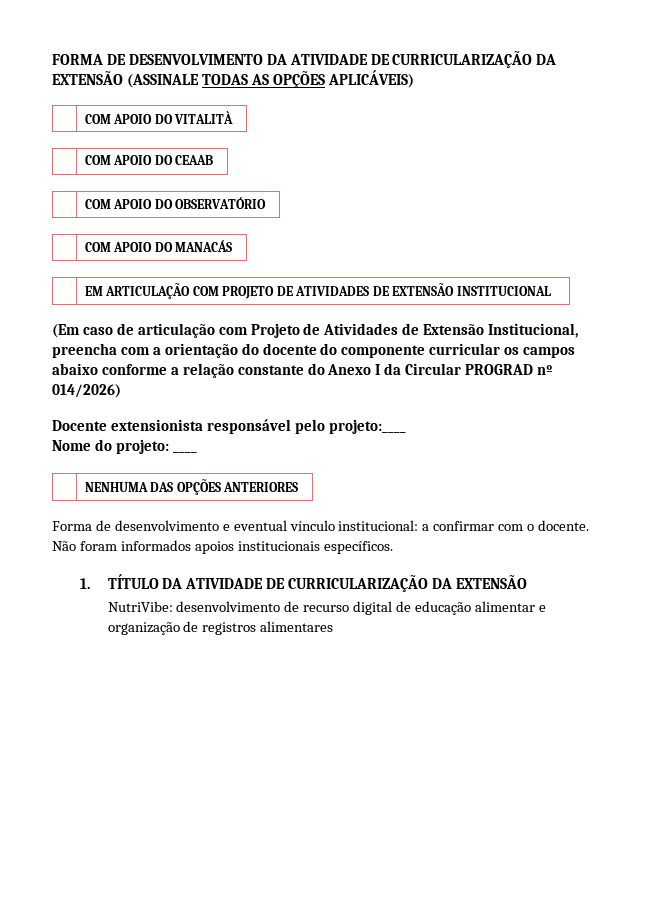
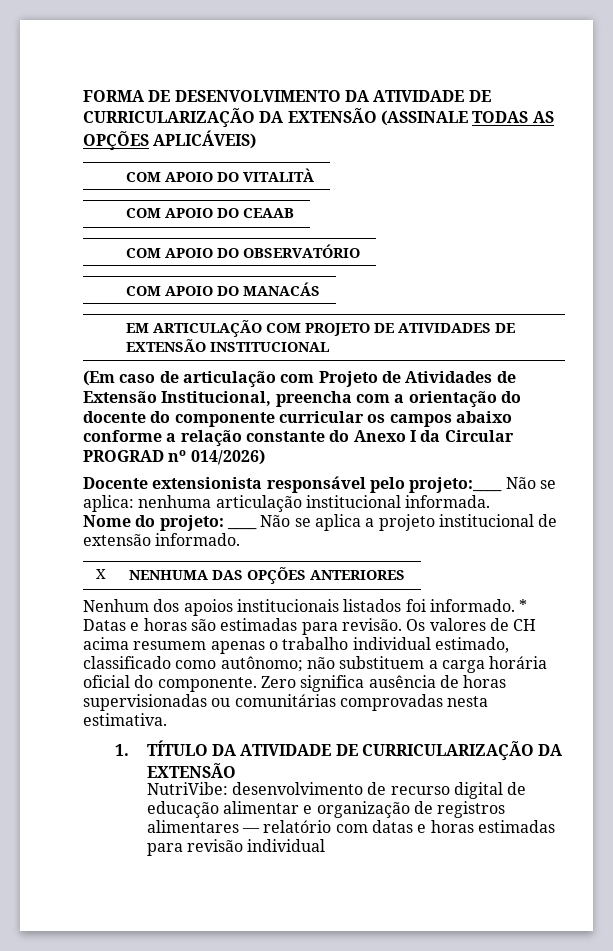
[52,439,197,454] [84,479,299,495] [52,520,590,531] [52,540,393,554] // Nome do projeto: ____ // | NENHUMA DAS OPÇÕES ANTERIORES // Forma de desenvolvimento e eventual vínculo institucional: a confirmar com o docente. Não foram informados apoios institucionais específicos. -> [505,477,556,489] [83,495,491,512] [83,515,257,531] [260,514,558,531] [83,533,241,546] [95,569,106,579] [128,567,405,584] [83,599,528,616] [83,618,537,635] [83,637,509,654] [83,656,548,673] [83,675,507,692] [83,694,489,711] [83,713,167,726] Não se aplica: nenhuma articulação institucional informada. // Nome do projeto: ____ Não se aplica a projeto institucional de extensão informado. // X | NENHUMA DAS OPÇÕES ANTERIORES // Nenhum dos apoios institucionais listados foi informado. * Datas e horas são estimadas para revisão. Os valores de CH acima resumem apenas o trabalho individual estimado, classificado como autônomo; não substituem a carga horária oficial do componente. Zero significa ausência de horas supervisionadas ou comunitárias comprovadas nesta estimativa.
(334, 626) none -> [241,820,555,833] [146,839,326,856] — relatório com datas e horas estimadas para revisão individual

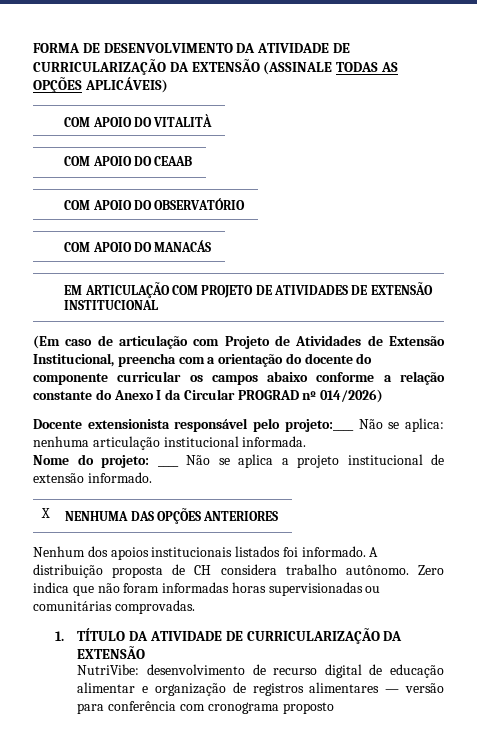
[519,599,528,612] [83,618,537,635] [83,637,509,654] [83,656,548,673] [83,675,459,692] * Datas e horas são estimadas para revisão. Os valores de CH acima resumem apenas o trabalho individual estimado, classificado como autônomo; não substituem a carga horária oficial do componente. Zero significa ausência de -> [369,547,379,557] [33,564,444,578] [33,582,230,596] A distribuição proposta de CH considera trabalho autônomo. Zero indica que não foram informadas
[339,694,489,711] [83,713,167,726] comprovadas nesta estimativa. -> [114,600,195,614] comprovadas.
[263,820,555,833] [146,839,326,856] relatório com datas e horas estimadas para revisão individual -> [404,683,444,693] [77,701,334,714] versão para conferência com cronograma proposto

